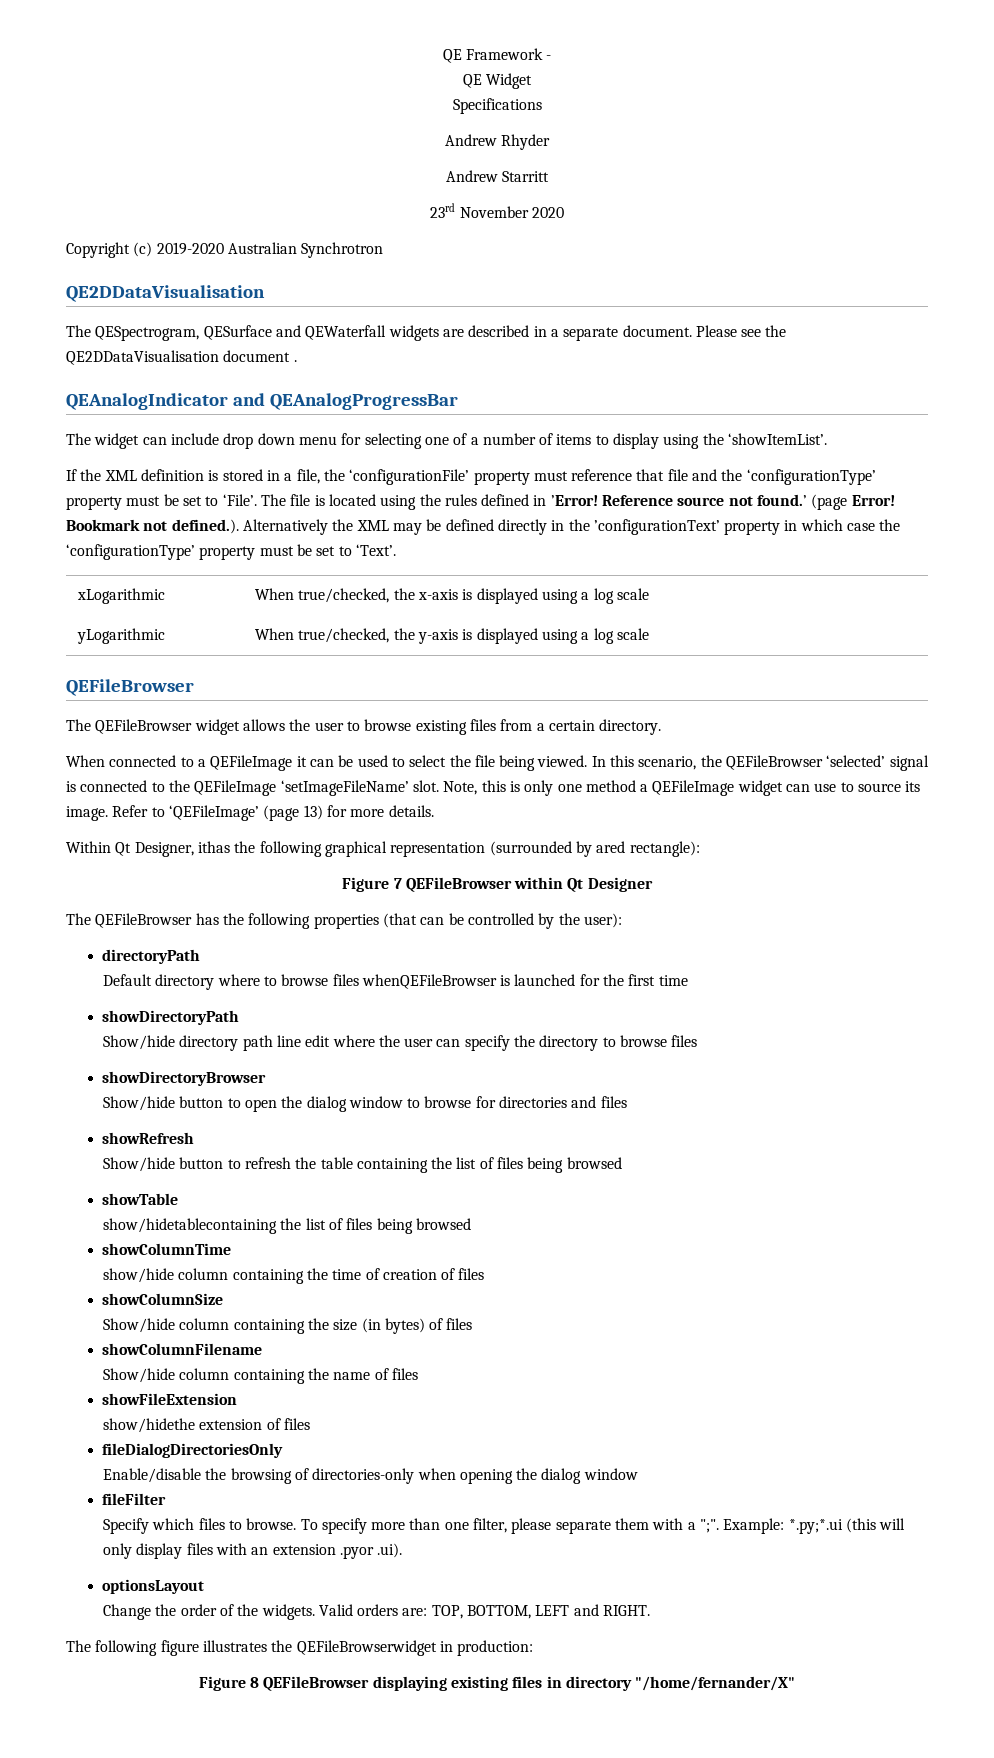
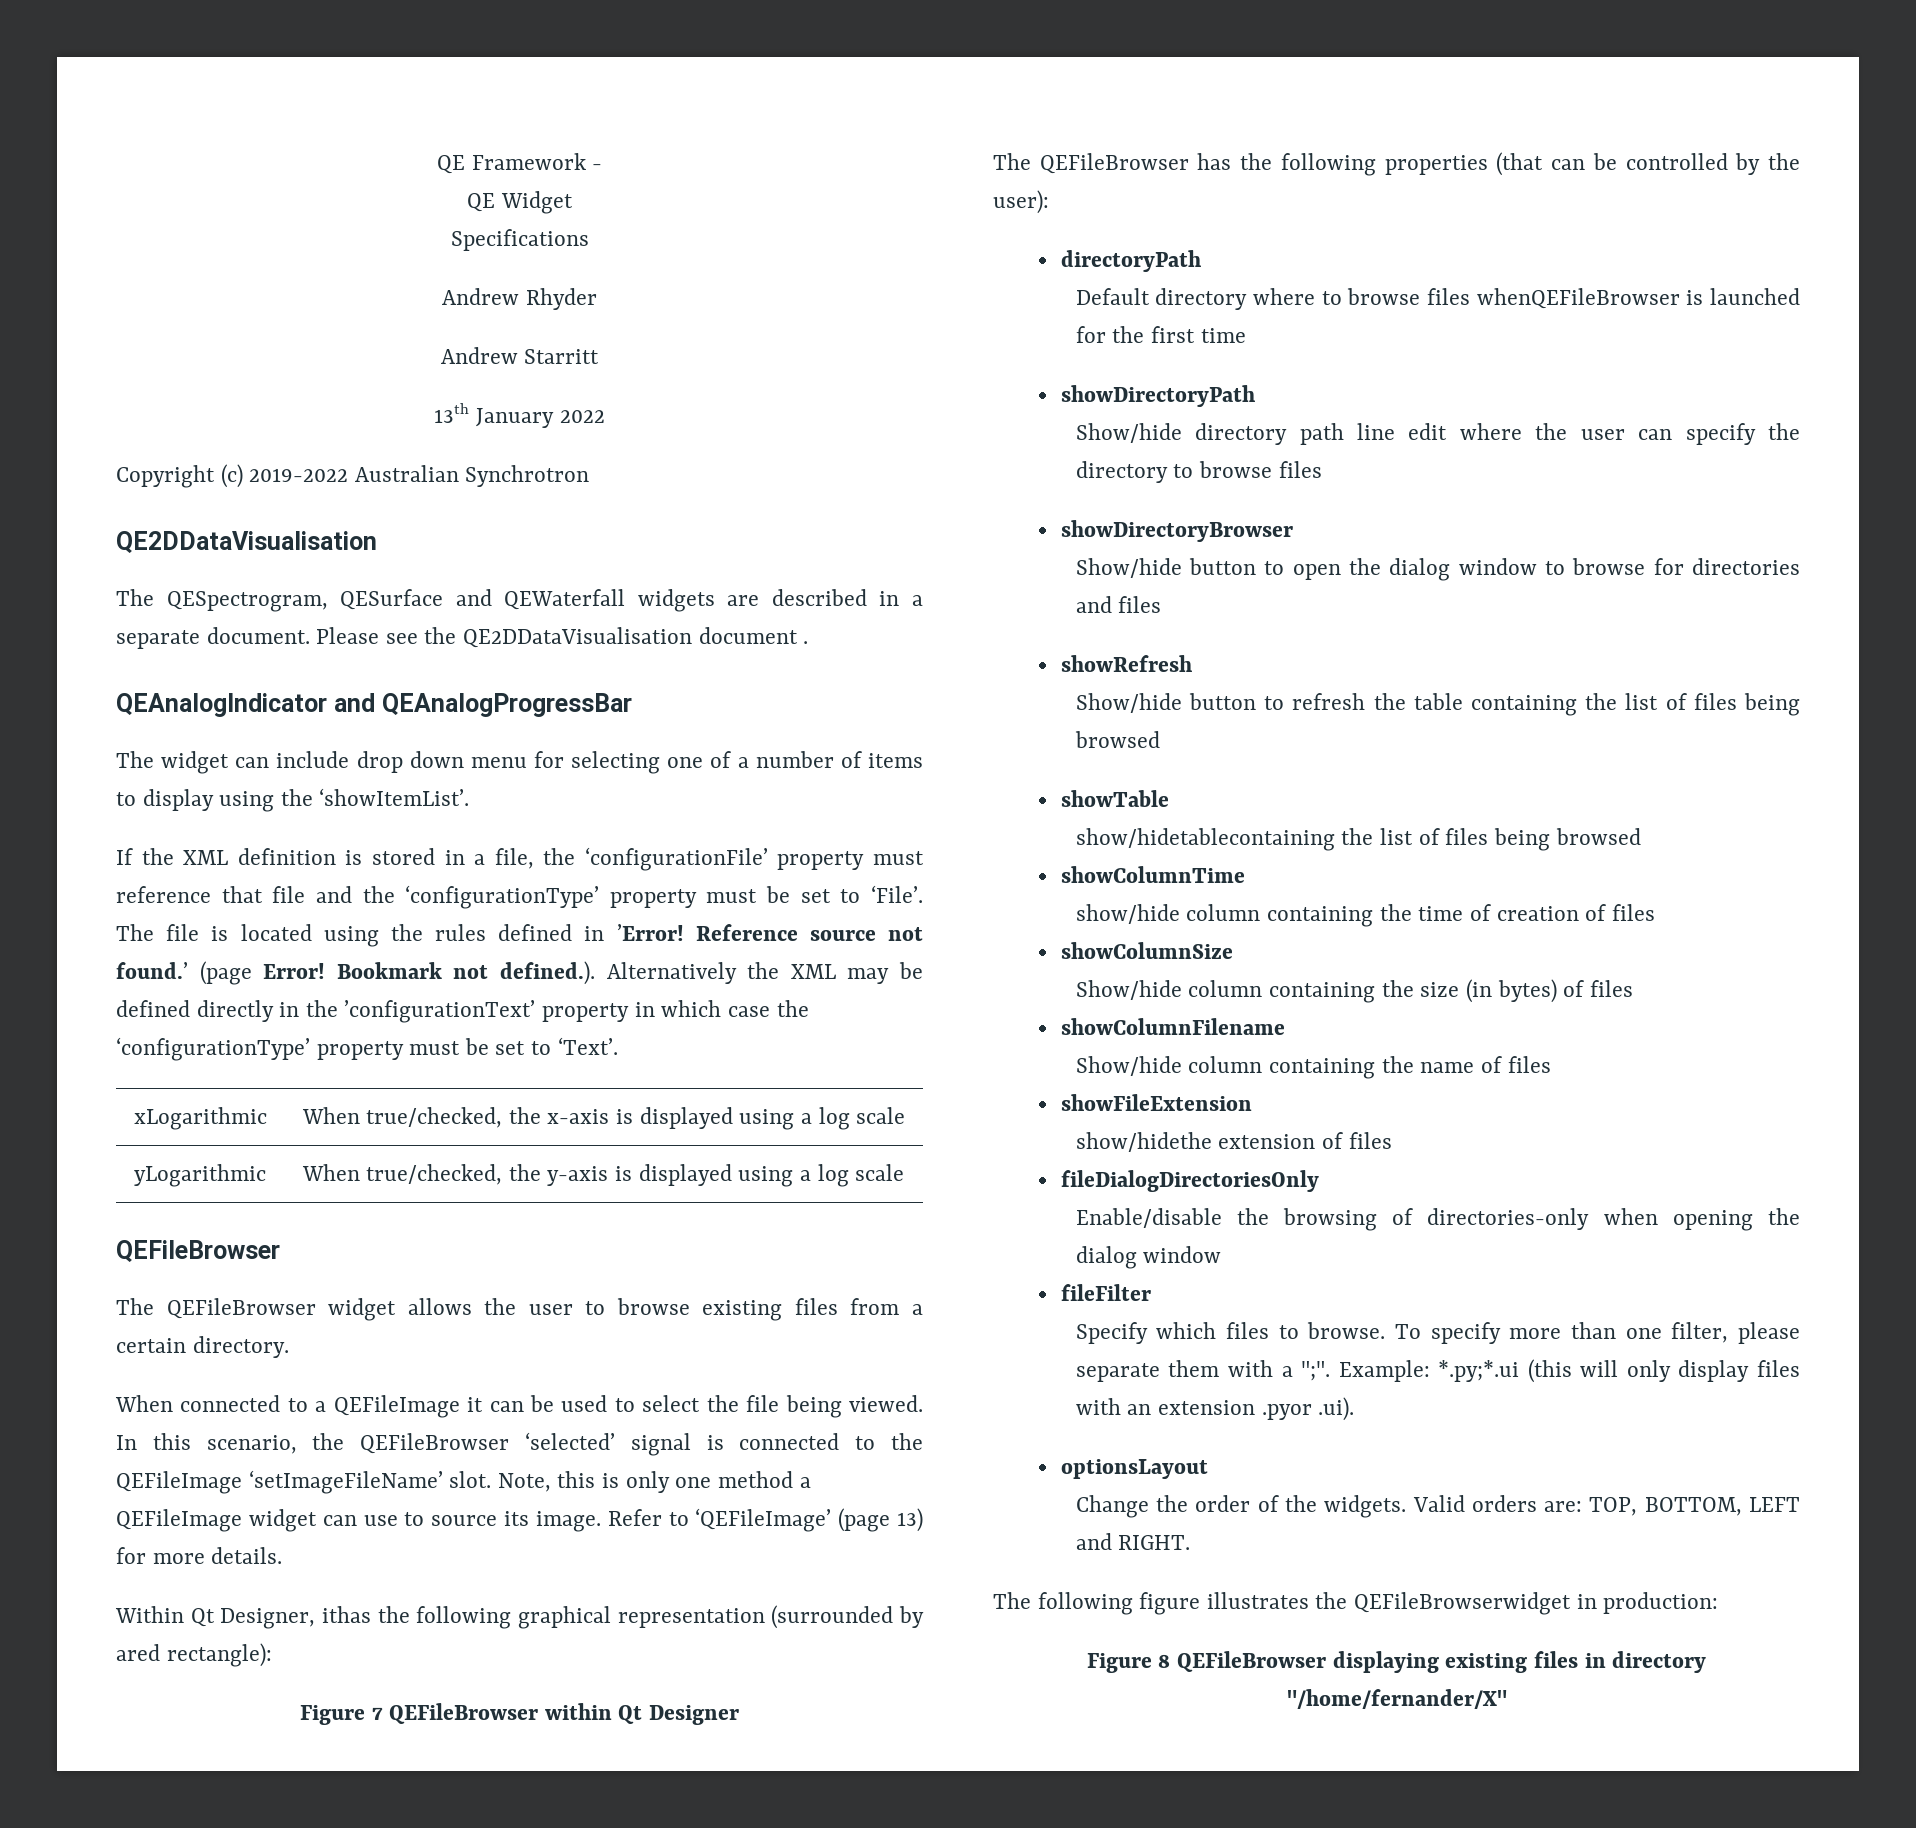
[430,203,564,218] 23rd November 2020 -> [434,403,605,428] 13th January 2022
[156,242,224,255] 2019-2020 -> [249,468,349,482] 2019-2022

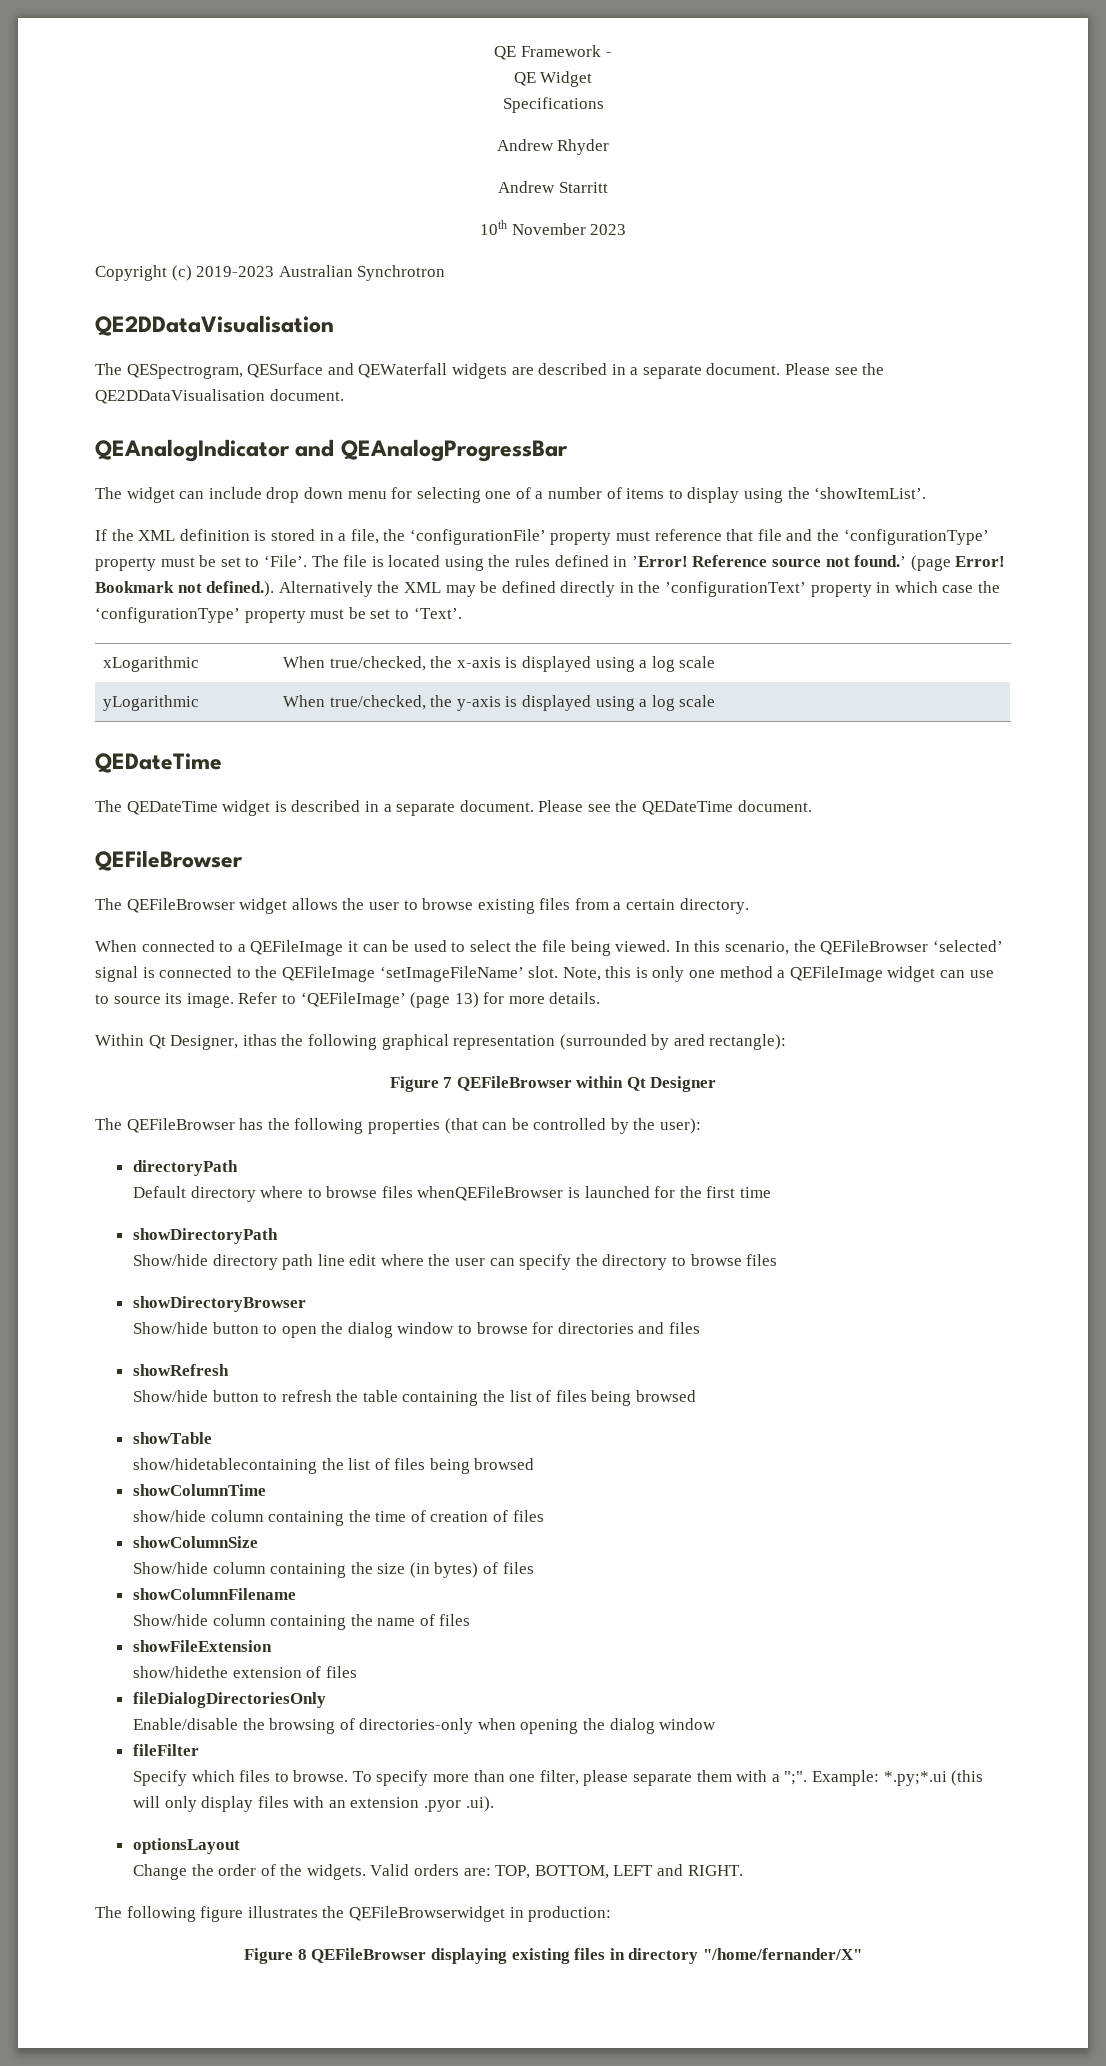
[434,403,605,428] 13th January 2022 -> [479,220,627,235] 10th November 2023
[249,468,349,482] 2019-2022 -> [196,266,275,277] 2019-2023
[698,627,809,644] document . -> [269,389,344,401] document.
(905, 1172) none -> [95,753,222,773] [95,800,812,816] // QEDateTime // The QEDateTime widget is described in a separate document. Please see the QEDateTime document.

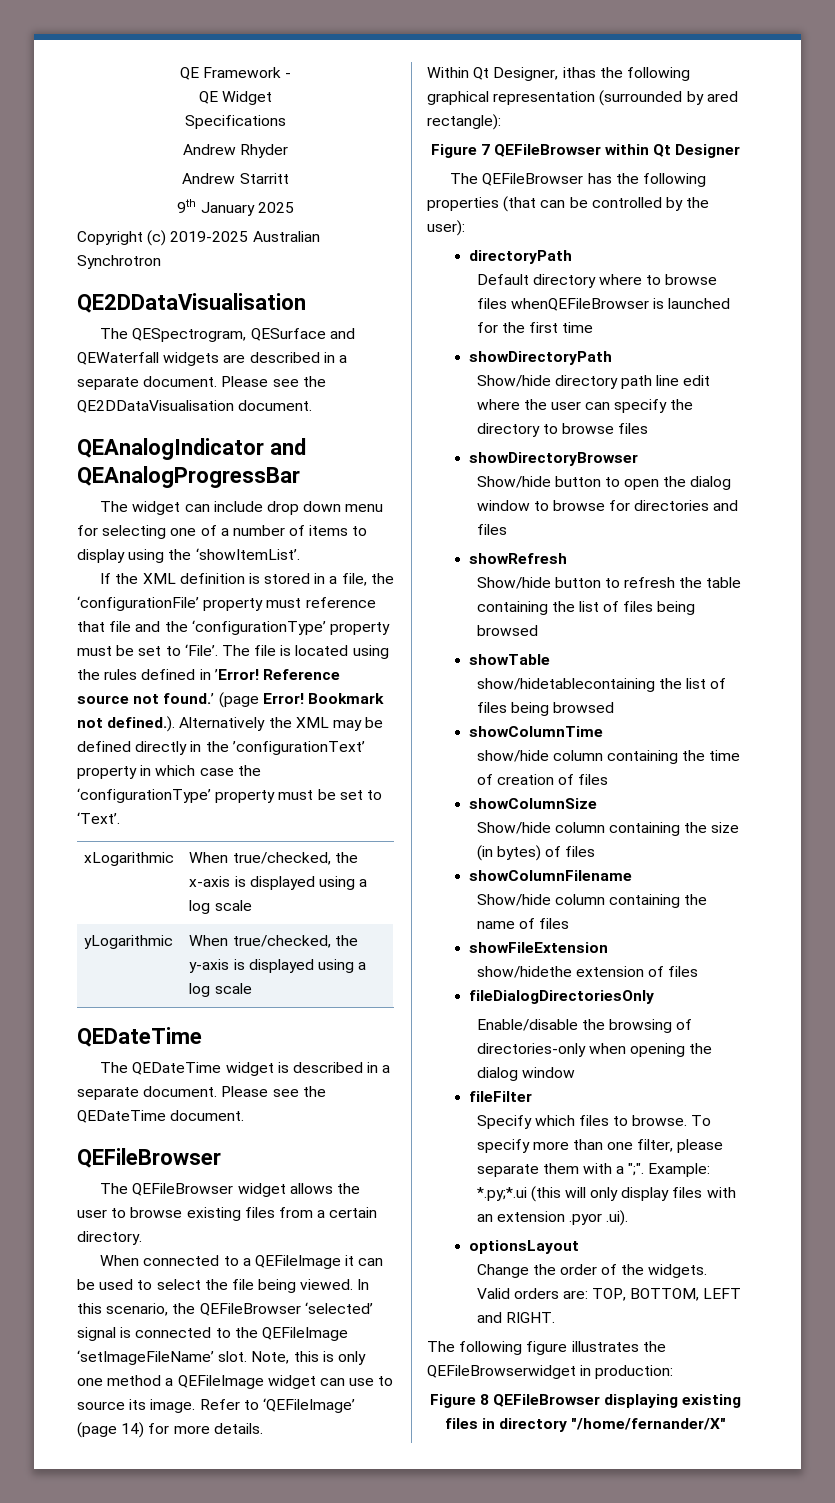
[479,220,627,235] 10th November 2023 -> [177,199,294,216] 9th January 2025
[196,266,275,277] 2019-2023 -> [170,231,249,242] 2019-2025
[454,992,479,1008] 13) -> [121,1422,145,1438] 14)

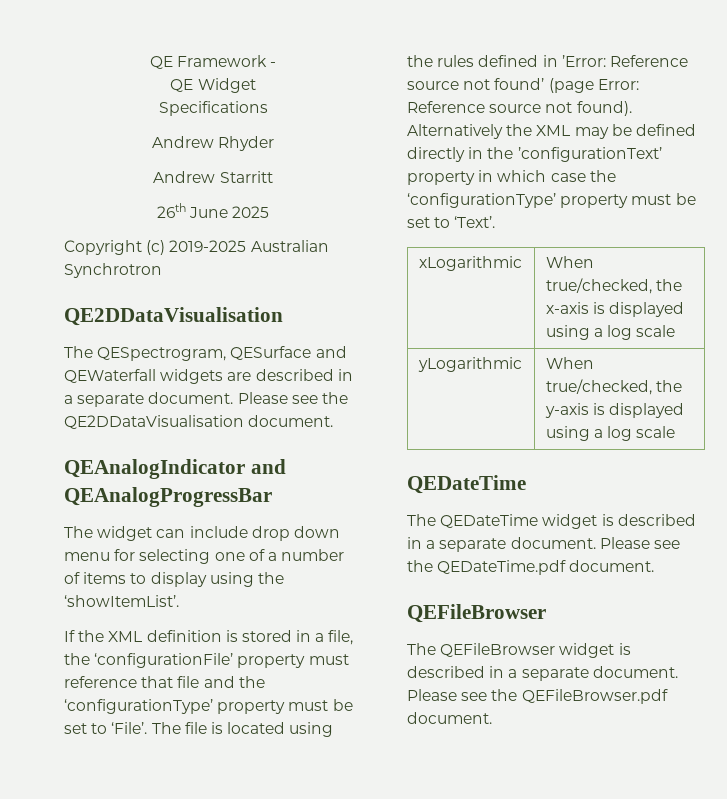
[177,199,255,216] 9th January -> [156,203,228,218] 26th June
[213,669,340,680] [77,692,384,708] [77,716,176,732] ’Error! Reference source not found.’ (page Error! Bookmark not defined.). -> [561,55,688,67] [407,78,639,93] [407,101,632,116] ’Error: Reference source not found’ (page Error: Reference source not found).
[77,1110,166,1123] QEDateTime -> [437,560,567,575] QEDateTime.pdf
[289,1183,360,1194] [77,1207,378,1221] [77,1231,142,1245] [100,1255,384,1269] [77,1279,370,1293] [77,1302,373,1316] [77,1327,348,1341] [77,1350,366,1365] [77,1375,394,1389] [77,1398,355,1413] [77,1422,263,1438] [427,67,690,81] [427,90,738,106] [427,114,501,130] [430,144,741,158] [450,173,706,187] [427,196,710,212] [427,220,465,236] [468,250,572,264] [476,274,718,288] [476,298,731,311] [476,322,594,333] [468,351,612,365] [476,375,711,389] [476,399,694,413] [476,423,649,437] [468,452,638,466] [476,476,732,490] [476,500,739,511] [476,524,507,535] [468,553,567,564] [476,577,742,589] [476,601,696,615] [476,625,538,636] [468,654,550,665] [476,678,727,692] [476,702,614,716] [468,726,603,737] [476,750,741,764] [476,774,609,785] [468,798,597,809] [476,822,740,836] [476,845,596,861] [468,870,632,881] [476,894,708,908] [476,918,569,929] [468,942,608,953] [476,966,699,978] [468,990,654,1004] [476,1019,693,1033] [476,1043,713,1057] [476,1067,575,1081] [468,1091,532,1102] [476,1115,712,1129] [476,1139,724,1153] [476,1163,711,1177] [476,1186,736,1202] [476,1210,629,1226] [468,1240,579,1254] [476,1264,708,1278] [476,1288,742,1301] [476,1312,555,1323] [427,1341,666,1355] [427,1365,674,1379] [429,1394,742,1408] [444,1418,727,1432] allows the user to browse existing files from a certain directory. // When connected to a QEFileImage it can be used to select the file being viewed. In this scenario, the QEFileBrowser ‘selected’ signal is connected to the QEFileImage ‘setImageFileName’ slot. Note, this is only one method a QEFileImage widget can use to source its image. Refer to ‘QEFileImage’ (page 14) for more details. // Within Qt Designer, ithas the following graphical representation (surrounded by ared rectangle): // Figure 7 QEFileBrowser within Qt Designer // The QEFileBrowser has the following properties (that can be controlled by the user): // directoryPath // Default directory where to browse files whenQEFileBrowser is launched for the first time // showDirectoryPath // Show/hide directory path line edit where the user can specify the directory to browse files // showDirectoryBrowser // Show/hide button to open the dialog window to browse for directories and files // showRefresh // Show/hide button to refresh the table containing the list of files being browsed // showTable // show/hidetablecontaining the list of files being browsed // showColumnTime // show/hide column containing the time of creation of files // showColumnSize // Show/hide column containing the size (in bytes) of files // showColumnFilename // Show/hide column containing the name of files // showFileExtension // show/hidethe extension of files // fileDialogDirectoriesOnly // Enable/disable the browsing of directories-only when opening the dialog window // fileFilter // Specify which files to browse. To specify more than one filter, please separate them with a ";". Example: *.py;*.ui (this will only display files with an extension .pyor .ui). // optionsLayout // Change the order of the widgets. Valid orders are: TOP, BOTTOM, LEFT and RIGHT. // The following figure illustrates the QEFileBrowserwidget in production: // Figure 8 QEFileBrowser displaying existing files in directory "/home/fernander/X" -> [618,643,631,655] [407,666,678,681] [407,689,668,704] [407,712,492,724] is described in a separate document. Please see the QEFileBrowser.pdf document.

